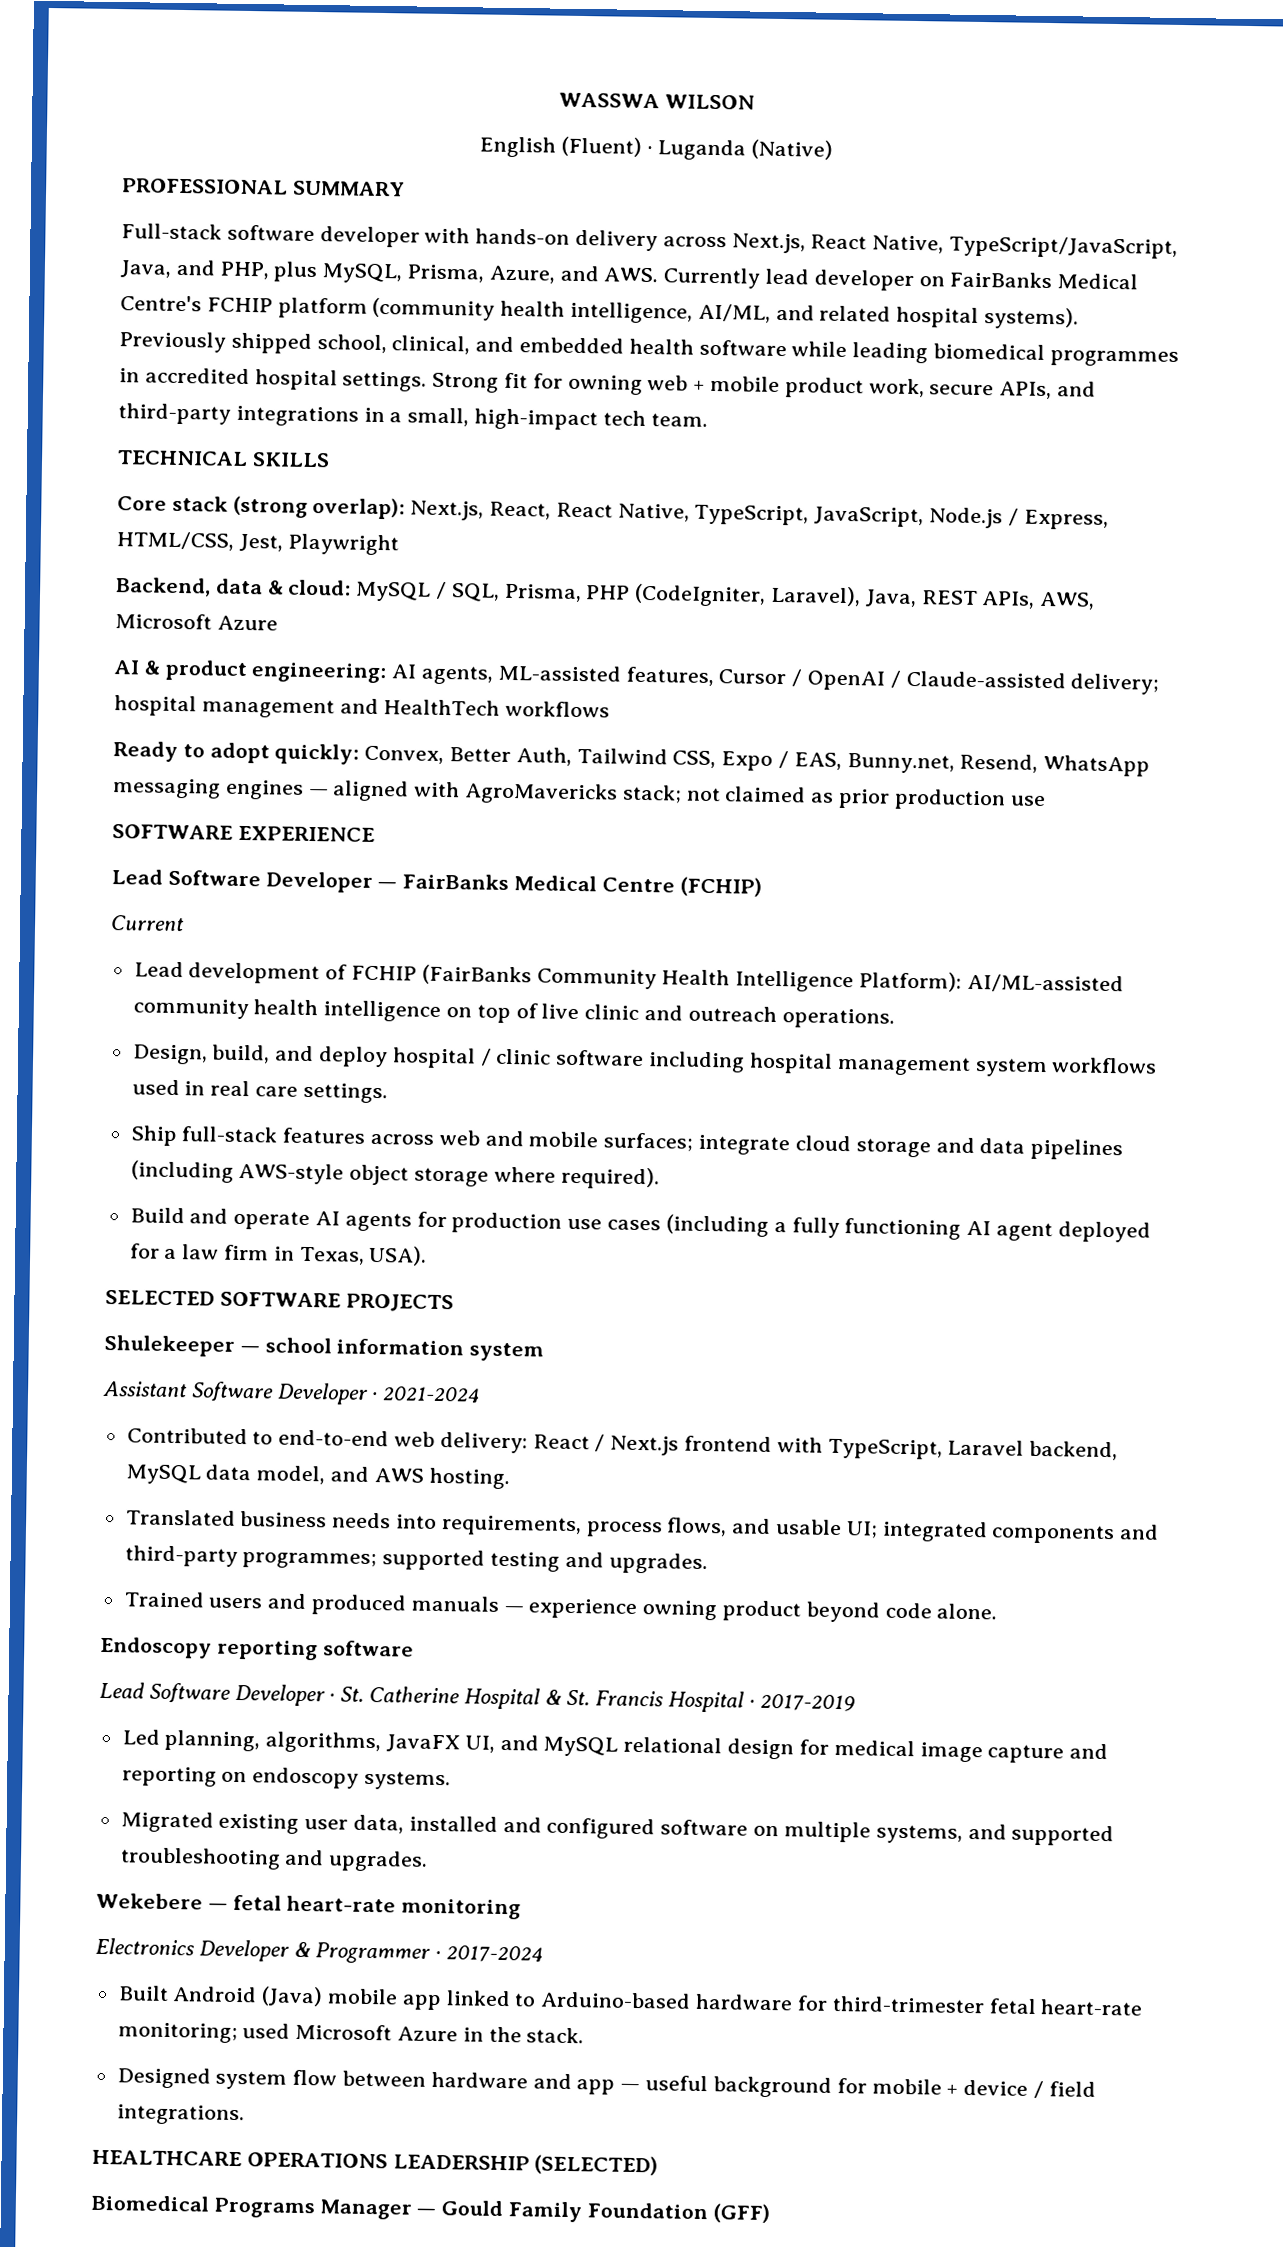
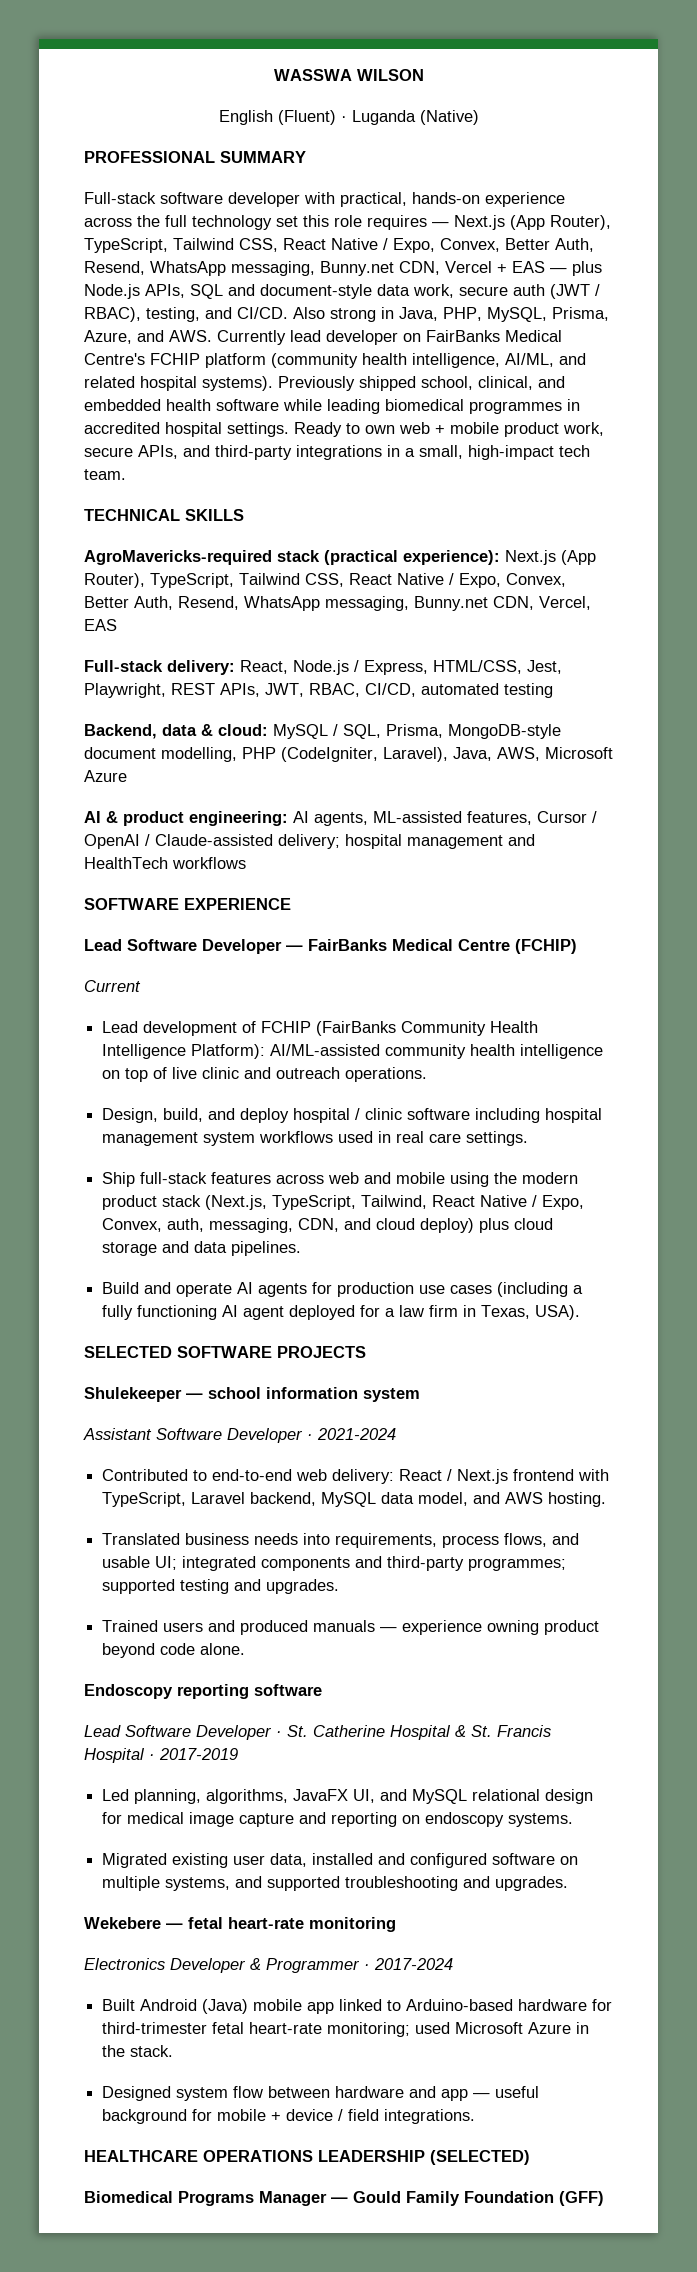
[475,228,1179,259] [120,259,319,283] hands-on delivery across Next.js, React Native, TypeScript/JavaScript, Java, and PHP, plus -> [340,192,565,207] [84,215,611,230] [84,238,594,253] [84,261,602,276] [84,284,600,299] [84,307,482,322] practical, hands-on experience across the full technology set this role requires — Next.js (App Router), TypeScript, Tailwind CSS, React Native / Expo, Convex, Better Auth, Resend, WhatsApp messaging, Bunny.net CDN, Vercel + EAS — plus Node.js APIs, SQL and document-style data work, secure auth (JWT / RBAC), testing, and CI/CD. Also strong in Java, PHP,
[432,372,643,395] Strong fit for owning -> [294,422,395,437] Ready to own
[117,495,925,528] Core stack (strong overlap): Next.js, React, React Native, TypeScript, JavaScript, -> [84,550,596,565] [84,573,566,588] [84,596,591,611] [84,619,117,631] [84,660,288,675] AgroMavericks-required stack (practical experience): Next.js (App Router), TypeScript, Tailwind CSS, React Native / Expo, Convex, Better Auth, Resend, WhatsApp messaging, Bunny.net CDN, Vercel, EAS // Full-stack delivery: React,
[287,533,399,556] Playwright -> [84,683,553,698] Playwright, REST APIs, JWT, RBAC, CI/CD, automated testing
(582, 593) none -> [448,724,561,739] [84,747,237,762] MongoDB-style document modelling,
[920,590,1036,609] REST APIs, -> (492, 754) none
[113,741,1151,777] [112,778,1046,811] // Ready to adopt quickly: Convex, Better Auth, Tailwind CSS, Expo / EAS, Bunny.net, Resend, WhatsApp messaging engines — aligned with AgroMavericks stack; not claimed as prior production use -> (246, 863) none
[603,1132,1124,1161] [130,1160,660,1190] surfaces; integrate cloud storage and data pipelines (including AWS-style object storage where required). -> [450,1172,579,1187] [102,1195,585,1210] [102,1218,554,1233] [102,1241,302,1256] using the modern product stack (Next.js, TypeScript, Tailwind, React Native / Expo, Convex, auth, messaging, CDN, and cloud deploy) plus cloud storage and data pipelines.

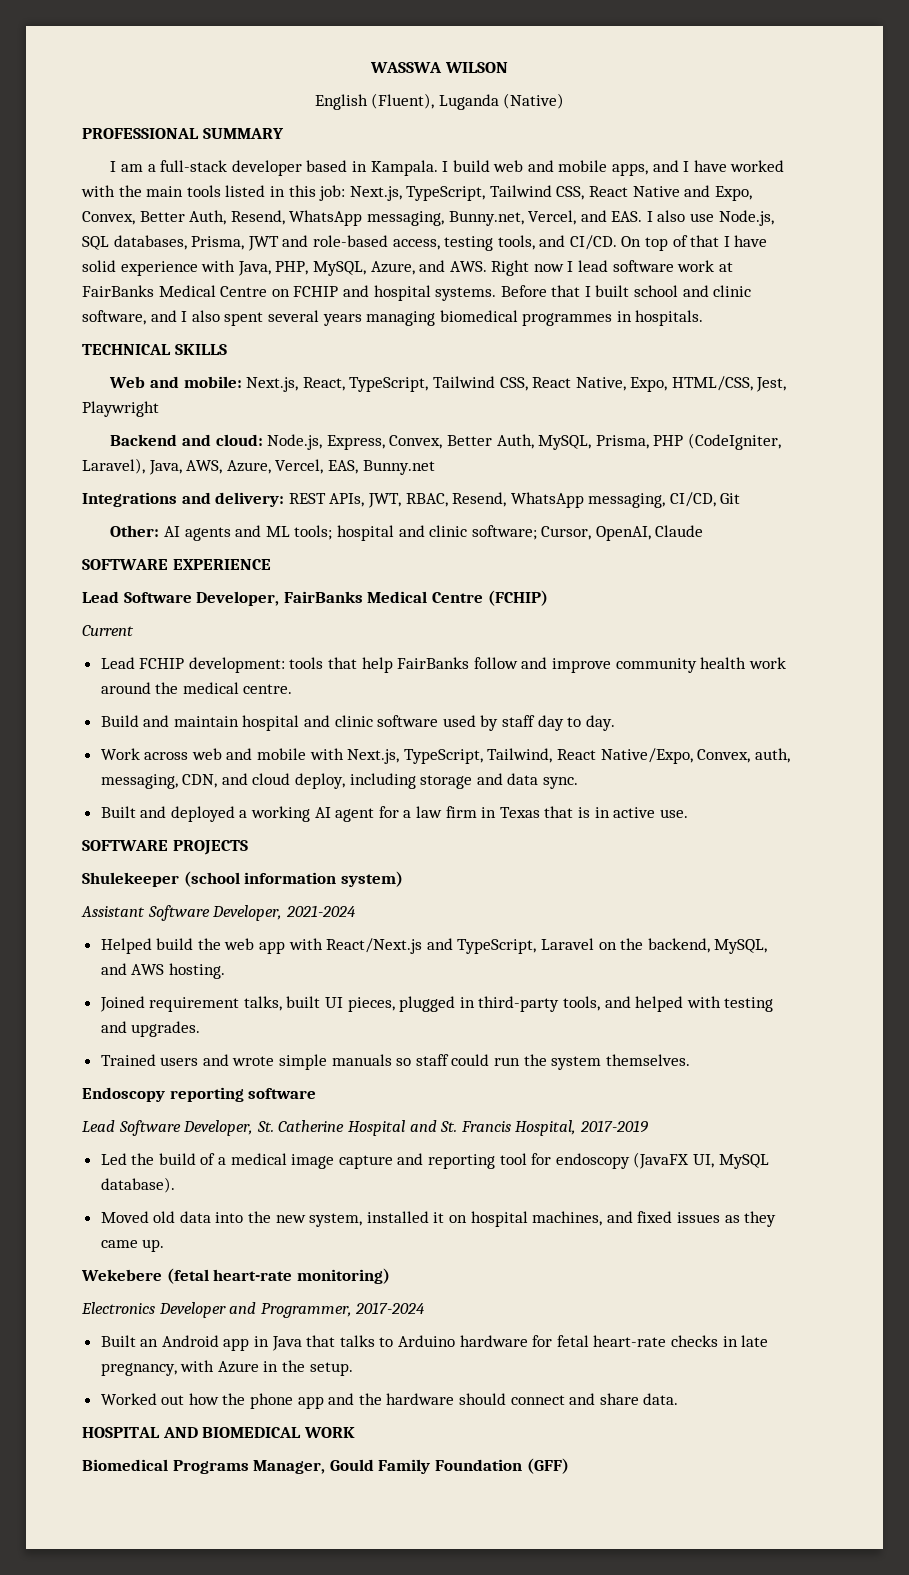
[277,110,347,125] (Fluent) · -> [371,93,435,109] (Fluent),
[84,192,565,207] [84,215,611,230] [84,238,594,253] [84,261,602,276] [84,284,600,299] [84,307,394,322] Full-stack software developer with practical, hands-on experience across the full technology set this role requires — Next.js (App Router), TypeScript, Tailwind CSS, React Native / Expo, Convex, Better Auth, Resend, WhatsApp messaging, Bunny.net CDN, Vercel + EAS — plus Node.js APIs, SQL and document-style data work, secure auth (JWT / RBAC), testing, and CI/CD. Also strong in -> [110,160,785,176] [81,185,752,201] [82,210,774,226] [82,235,768,251] [82,260,236,276] I am a full-stack developer based in Kampala. I build web and mobile apps, and I have worked with the main tools listed in this job: Next.js, TypeScript, Tailwind CSS, React Native and Expo, Convex, Better Auth, Resend, WhatsApp messaging, Bunny.net, Vercel, and EAS. I also use Node.js, SQL databases, Prisma, JWT and role-based access, testing tools, and CI/CD. On top of that I have solid experience with
[552,307,609,321] Prisma, -> (366, 268) none
[217,330,562,345] [84,353,586,368] [84,376,565,391] [84,399,580,414] [84,422,604,437] [84,445,590,460] [84,469,126,480] [84,509,244,521] [84,550,596,565] [84,573,566,588] [84,596,591,611] [84,619,117,631] [84,660,562,675] [84,683,553,698] [84,724,561,739] [84,747,237,762] Currently lead developer on FairBanks Medical Centre's FCHIP platform (community health intelligence, AI/ML, and related hospital systems). Previously shipped school, clinical, and embedded health software while leading biomedical programmes in accredited hospital settings. Ready to own web + mobile product work, secure APIs, and third-party integrations in a small, high-impact tech team. // TECHNICAL SKILLS // AgroMavericks-required stack (practical experience): Next.js (App Router), TypeScript, Tailwind CSS, React Native / Expo, Convex, Better Auth, Resend, WhatsApp messaging, Bunny.net CDN, Vercel, EAS // Full-stack delivery: React, Node.js / Express, HTML/CSS, Jest, Playwright, REST APIs, JWT, RBAC, CI/CD, automated testing // Backend, data & cloud: MySQL / SQL, Prisma, MongoDB-style document modelling, -> [491,260,733,276] [82,285,752,301] [82,310,704,326] [82,344,227,355] [109,376,787,392] [82,401,159,417] [110,434,649,450] Right now I lead software work at FairBanks Medical Centre on FCHIP and hospital systems. Before that I built school and clinic software, and I also spent several years managing biomedical programmes in hospitals. // TECHNICAL SKILLS // Web and mobile: Next.js, React, TypeScript, Tailwind CSS, React Native, Expo, HTML/CSS, Jest, Playwright // Backend and cloud: Node.js, Express, Convex, Better Auth, MySQL, Prisma,
[545,747,613,759] [84,770,127,782] [84,811,597,826] [84,834,535,849] [84,857,246,869] Microsoft Azure // AI & product engineering: AI agents, ML-assisted features, Cursor / OpenAI / Claude-assisted delivery; hospital management and HealthTech workflows -> [226,459,435,475] [82,492,741,508] [110,525,704,541] Azure, Vercel, EAS, Bunny.net // Integrations and delivery: REST APIs, JWT, RBAC, Resend, WhatsApp messaging, CI/CD, Git // Other: AI agents and ML tools; hospital and clinic software; Cursor, OpenAI, Claude
[202,939,303,954] Developer — -> [196,591,280,606] Developer,
[143,1021,539,1036] [102,1044,604,1059] [102,1067,428,1082] [102,1108,603,1123] [102,1131,529,1146] [102,1172,579,1187] [102,1195,585,1210] development of FCHIP (FairBanks Community Health Intelligence Platform): AI/ML-assisted community health intelligence on top of live clinic and outreach operations. // Design, build, and deploy hospital / clinic software including hospital management system workflows used in real care settings. // Ship full-stack features across web and mobile using the modern product stack (Next.js, TypeScript, Tailwind, React Native / Expo, -> [139,657,786,673] [100,682,293,694] [100,715,615,731] [100,748,693,764] FCHIP development: tools that help FairBanks follow and improve community health work around the medical centre. // Build and maintain hospital and clinic software used by staff day to day. // Work across web and mobile with Next.js, TypeScript, Tailwind, React Native/Expo,
[420,1218,554,1233] [102,1241,302,1256] [102,1282,584,1297] [102,1305,218,1320] deploy) plus cloud storage and data pipelines. // Build and operate AI agents for production use cases (including a fully functioning -> [295,773,579,789] [100,806,311,822] deploy, including storage and data sync. // Built and deployed a working
[289,1305,356,1320] deployed -> (375, 815) none
[481,1305,581,1320] [84,1346,172,1358] Texas, USA). // SELECTED -> [499,806,688,818] Texas that is in active use. //
[186,1387,420,1402] — school information system -> [183,871,403,887] (school information system)
[227,1428,313,1443] Developer · -> [212,905,283,921] Developer,
[102,1469,610,1484] [102,1492,607,1507] [102,1533,580,1548] [102,1556,567,1571] [102,1579,176,1594] Contributed to end-to-end web delivery: React / Next.js frontend with TypeScript, Laravel backend, MySQL data model, and AWS hosting. // Translated business needs into requirements, process flows, and usable UI; integrated components and third-party programmes; supported -> [100,938,768,954] [100,963,225,979] [99,996,721,1012] Helped build the web app with React/Next.js and TypeScript, Laravel on the backend, MySQL, and AWS hosting. // Joined requirement talks, built UI pieces, plugged in third-party tools, and helped with
[240,1620,600,1635] [102,1643,246,1658] produced manuals — experience owning product beyond code alone. -> [232,1054,690,1070] wrote simple manuals so staff could run the system themselves.
[196,1725,282,1740] Developer · -> [183,1120,254,1136] Developer,
[455,1725,466,1737] & -> [409,1120,437,1132] and
[84,1748,155,1763] Hospital · -> [515,1120,577,1136] Hospital,
[134,1789,594,1804] [102,1812,123,1824] planning, algorithms, JavaFX UI, and MySQL relational design for -> [131,1153,227,1165] the build of a
[402,1812,574,1827] [102,1853,579,1868] [102,1876,569,1891] [84,1917,396,1932] on endoscopy systems. // Migrated existing user data, installed and configured software on multiple systems, and supported troubleshooting and upgrades. // Wekebere — fetal heart-rate monitoring -> [499,1152,769,1169] [100,1177,175,1193] [100,1211,777,1227] [100,1239,165,1252] [81,1268,390,1284] tool for endoscopy (JavaFX UI, MySQL database). // Moved old data into the new system, installed it on hospital machines, and fixed issues as they came up. // Wekebere (fetal heart-rate monitoring)
[250,1958,370,1973] & Programmer · -> [229,1302,352,1318] and Programmer,
[140,1999,514,2014] Android (Java) mobile app linked to Arduino-based -> [140,1335,456,1351] an Android app in Java that talks to Arduino
[102,2022,590,2037] [102,2045,174,2057] [102,2086,540,2101] [102,2109,476,2124] [84,2150,530,2165] third-trimester fetal heart-rate monitoring; used Microsoft Azure in the stack. // Designed system flow between hardware and app — useful background for mobile + device / field integrations. // HEALTHCARE OPERATIONS LEADERSHIP (SELECTED) -> [556,1335,769,1347] [100,1360,353,1376] [100,1393,679,1409] [82,1427,355,1438] fetal heart-rate checks in late pregnancy, with Azure in the setup. // Worked out how the phone app and the hardware should connect and share data. // HOSPITAL AND BIOMEDICAL WORK
[259,2191,348,2206] Manager — -> [253,1460,326,1474] Manager,

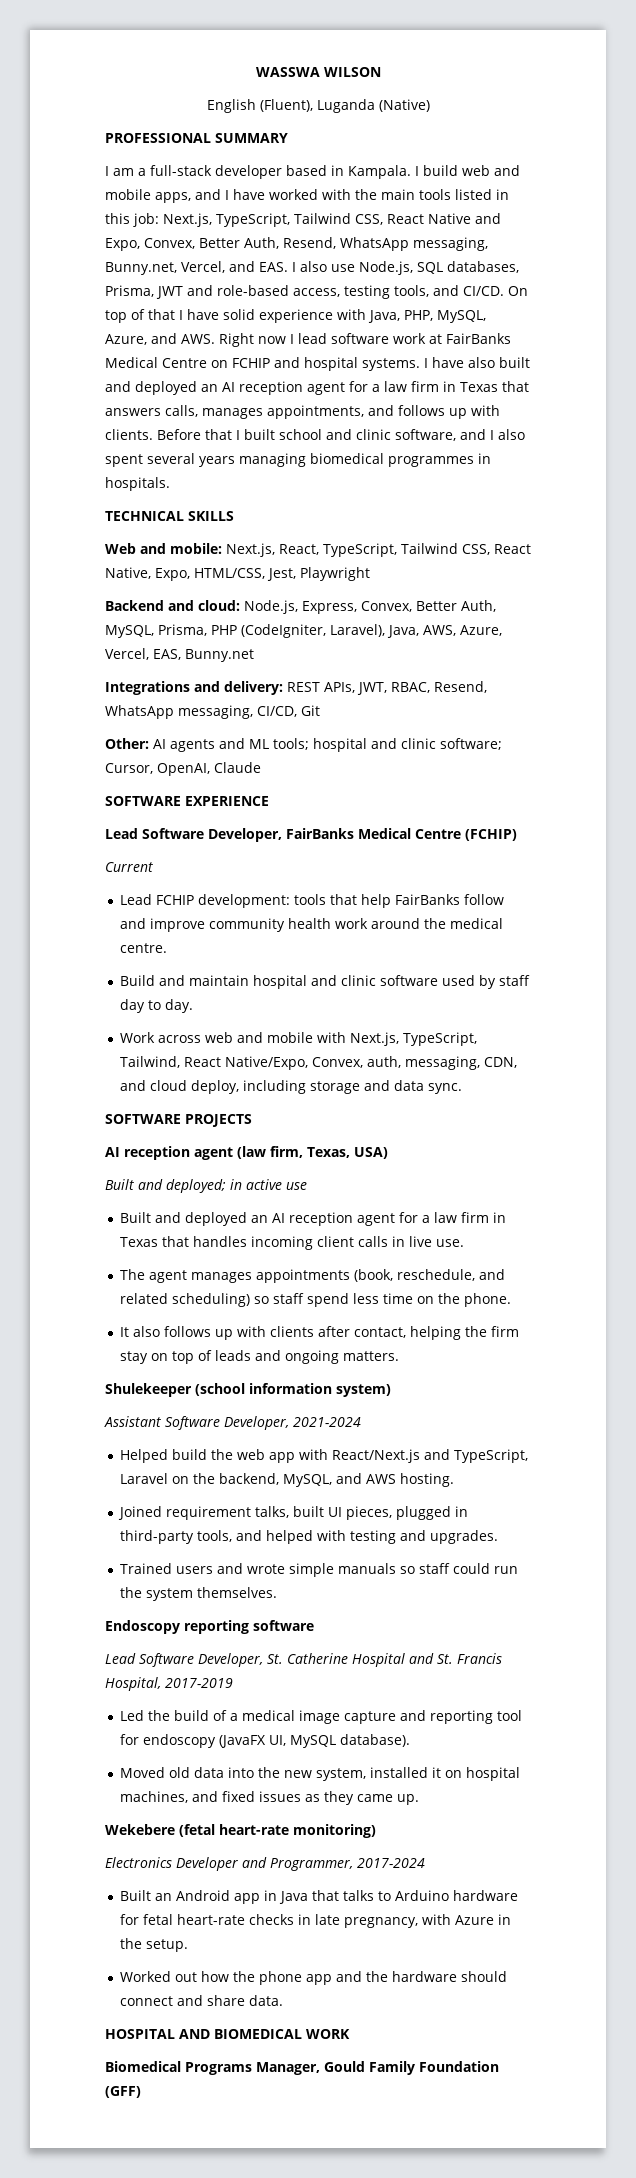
(497, 294) none -> [424,357,530,368] [105,381,529,395] [105,405,500,419] [105,429,153,440] I have also built and deployed an AI reception agent for a law firm in Texas that answers calls, manages appointments, and follows up with clients.
(579, 783) none -> [105,1114,252,1127] [105,1146,388,1160] [105,1179,307,1193] // SOFTWARE PROJECTS // AI reception agent (law firm, Texas, USA) // Built and deployed; in active use
[239,806,688,822] [82,840,248,855] a working AI agent for a law firm in Texas that is in active use. // SOFTWARE PROJECTS -> [251,1212,507,1226] [120,1236,465,1250] [120,1269,506,1283] [120,1293,512,1307] [120,1326,520,1340] [120,1350,400,1364] an AI reception agent for a law firm in Texas that handles incoming client calls in live use. // The agent manages appointments (book, reschedule, and related scheduling) so staff spend less time on the phone. // It also follows up with clients after contact, helping the firm stay on top of leads and ongoing matters.

